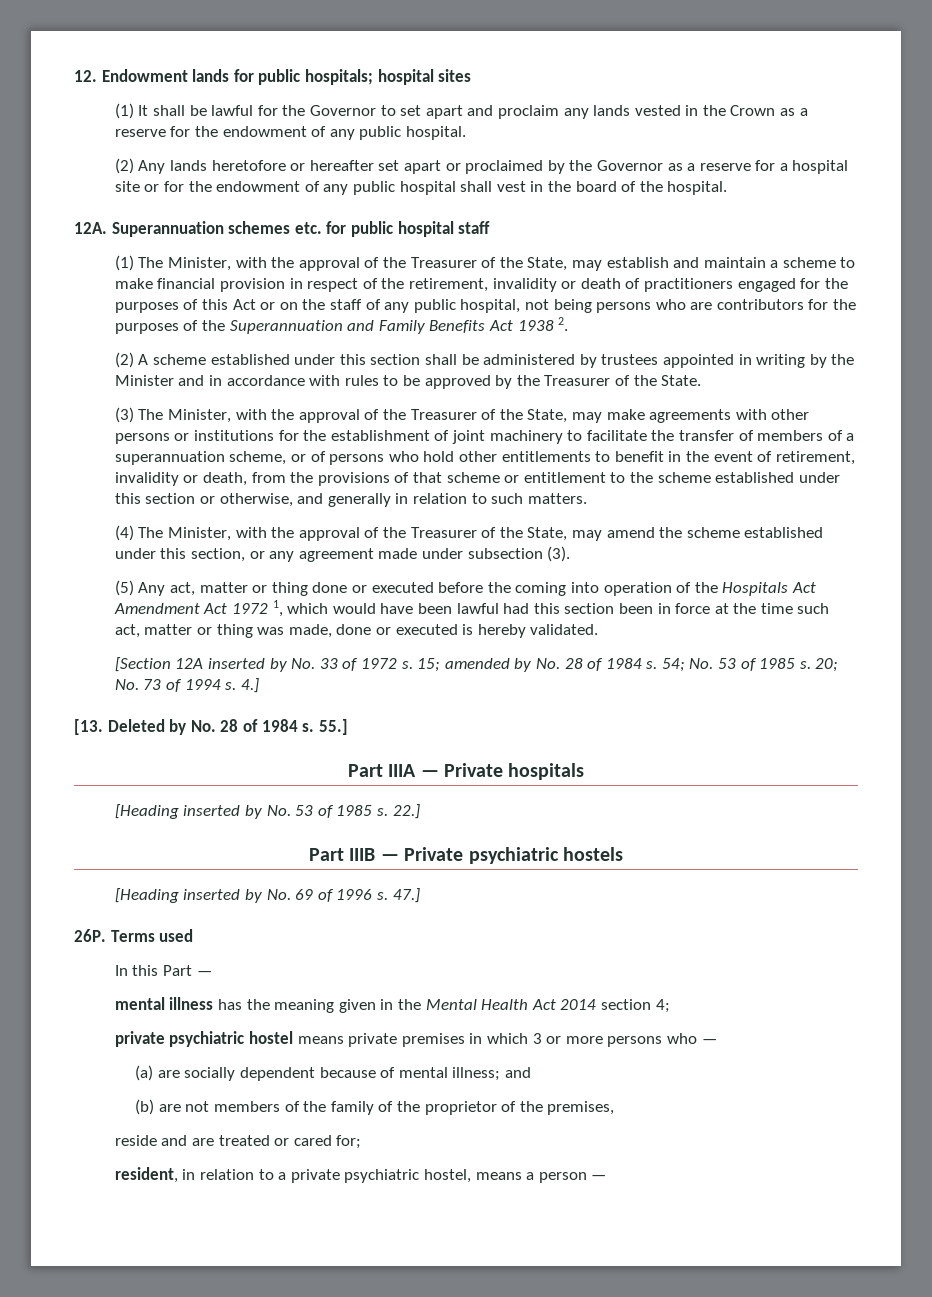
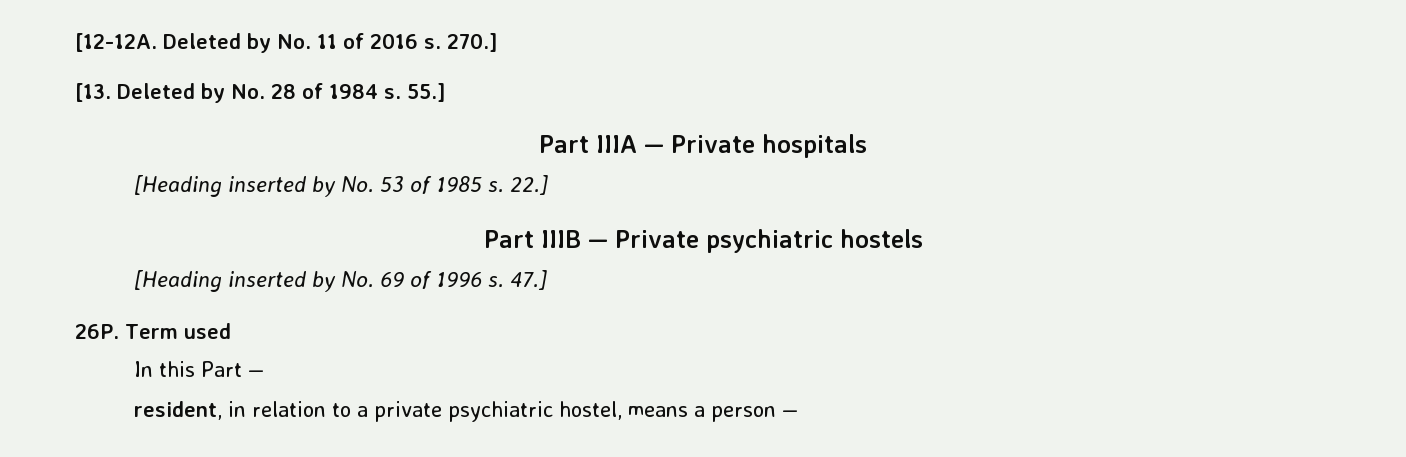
[74,69,472,85] [114,103,808,119] [114,126,466,140] [114,158,849,174] [114,181,728,195] [74,221,491,237] [114,255,856,271] [114,278,848,292] [114,299,857,313] [114,317,569,334] [114,352,855,368] [114,375,702,389] [114,407,810,423] [114,430,855,444] [114,451,855,465] [114,472,840,486] [114,493,587,507] [114,525,824,541] [114,546,571,562] [114,580,816,596] [113,600,830,617] [114,624,599,638] [114,657,839,672] [114,678,259,693] 12. Endowment lands for public hospitals; hospital sites // (1) It shall be lawful for the Governor to set apart and proclaim any lands vested in the Crown as a reserve for the endowment of any public hospital. // (2) Any lands heretofore or hereafter set apart or proclaimed by the Governor as a reserve for a hospital site or for the endowment of any public hospital shall vest in the board of the hospital. // 12A. Superannuation schemes etc. for public hospital staff // (1) The Minister, with the approval of the Treasurer of the State, may establish and maintain a scheme to make financial provision in respect of the retirement, invalidity or death of practitioners engaged for the purposes of this Act or on the staff of any public hospital, not being persons who are contributors for the purposes of the Superannuation and Family Benefits Act 1938 2. // (2) A scheme established under this section shall be administered by trustees appointed in writing by the Minister and in accordance with rules to be approved by the Treasurer of the State. // (3) The Minister, with the approval of the Treasurer of the State, may make agreements with other persons or institutions for the establishment of joint machinery to facilitate the transfer of members of a superannuation scheme, or of persons who hold other entitlements to benefit in the event of retirement, invalidity or death, from the provisions of that scheme or entitlement to the scheme established under this section or otherwise, and generally in relation to such matters. // (4) The Minister, with the approval of the Treasurer of the State, may amend the scheme established under this section, or any agreement made under subsection (3). // (5) Any act, matter or thing done or executed before the coming into operation of the Hospitals Act Amendment Act 1972 1, which would have been lawful had this section been in force at the time such act, matter or thing was made, done or executed is hereby validated. // [Section 12A inserted by No. 33 of 1972 s. 15; amended by No. 28 of 1984 s. 54; No. 53 of 1985 s. 20; No. 73 of 1994 s. 4.] -> [75,33,498,53] [12-12A. Deleted by No. 11 of 2016 s. 270.]
[110,930,155,942] Terms -> [124,324,178,339] Term
[114,997,670,1013] [114,1031,717,1047] [135,1065,531,1081] [135,1099,615,1115] [114,1135,362,1149] // mental illness has the meaning given in the Mental Health Act 2014 section 4; // private psychiatric hostel means private premises in which 3 or more persons who — // (a) are socially dependent because of mental illness; and // (b) are not members of the family of the proprietor of the premises, // reside and are treated or cared for; -> (264, 373) none

